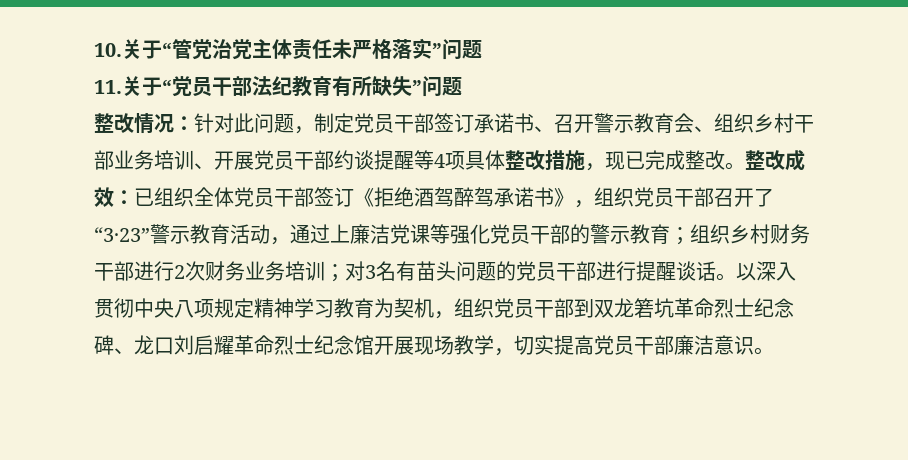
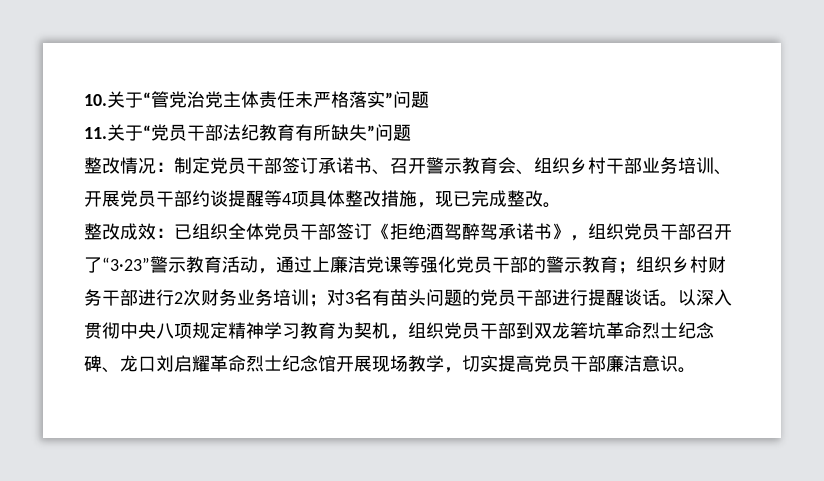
[194,113,314,134] 针对此问题， -> (174, 167) none
(745, 166) none -> (561, 205) //

